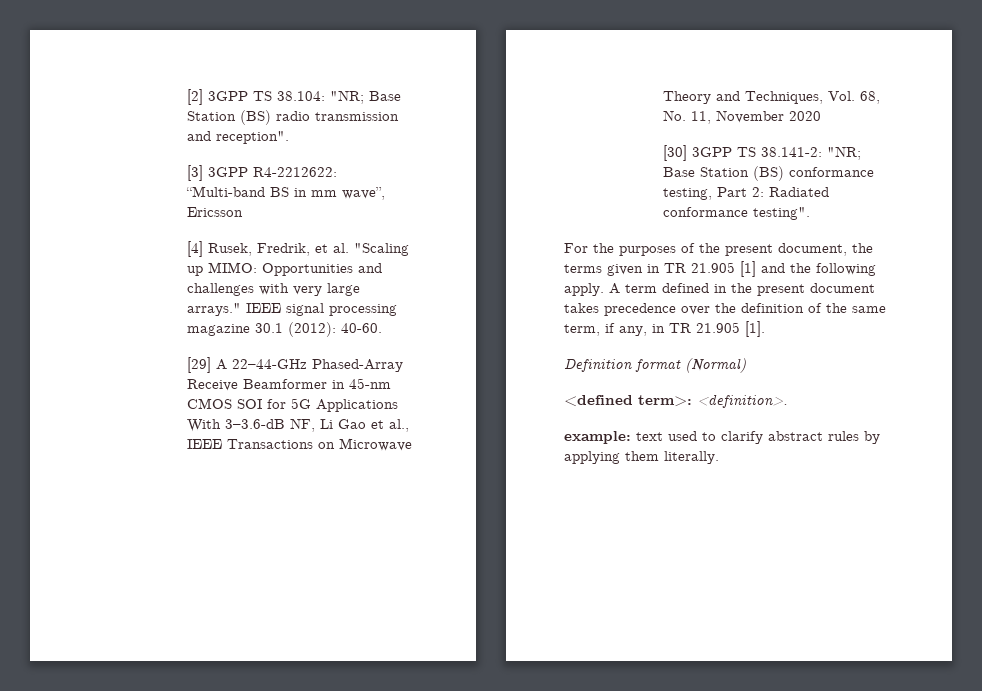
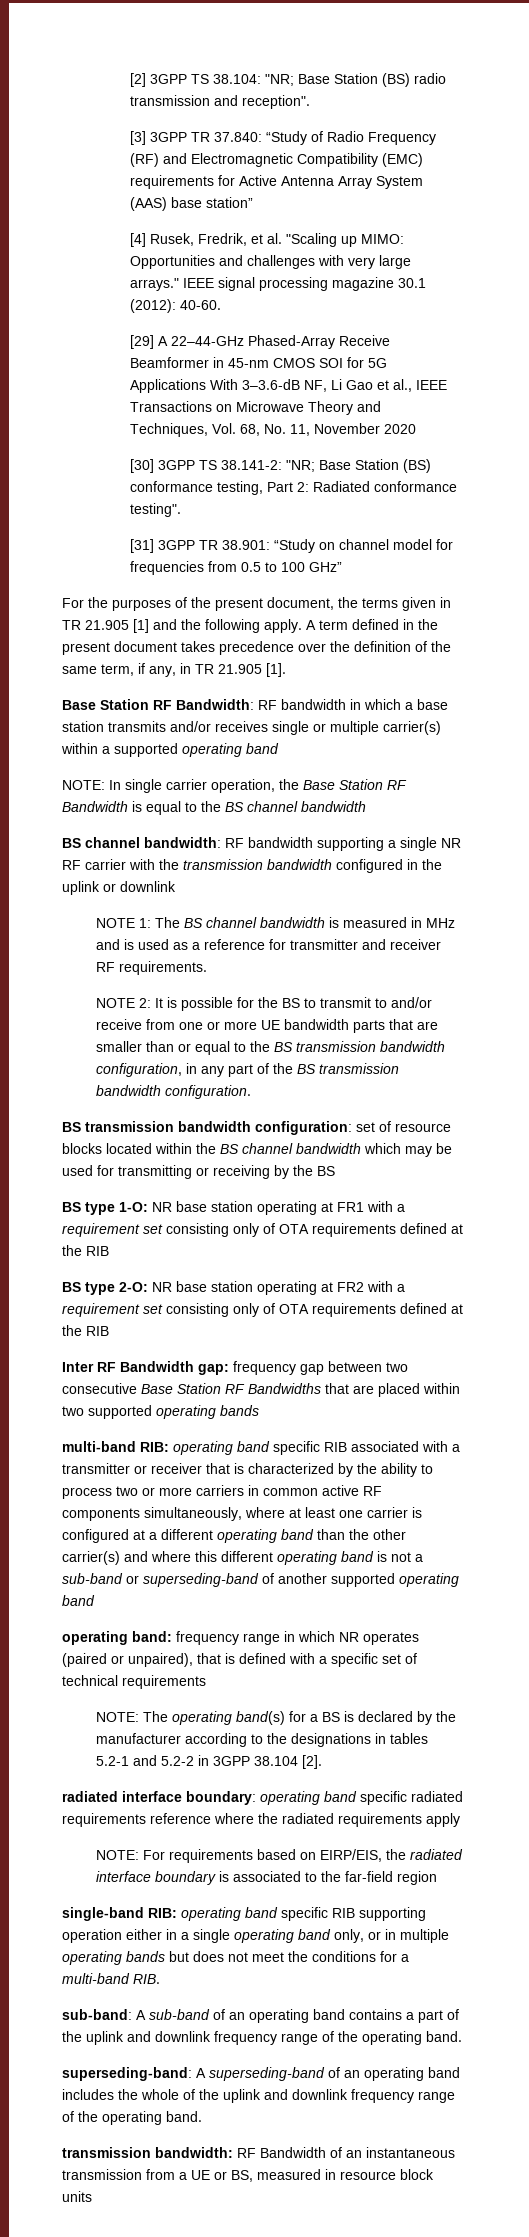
[253,167,337,177] [186,186,385,200] [187,207,243,217] R4-2212622: “Multi-band BS in mm wave”, Ericsson -> [191,131,437,145] [130,153,424,167] [130,175,424,189] [130,197,254,211] TR 37.840: “Study of Radio Frequency (RF) and Electromagnetic Compatibility (EMC) requirements for Active Antenna Array System (AAS) base station”
(810, 213) none -> [130,539,454,553] [130,561,343,575] // [31] 3GPP TR 38.901: “Study on channel model for frequencies from 0.5 to 100 GHz”
[564,358,746,373] [564,394,788,408] [564,431,880,444] [564,451,719,464] Definition format (Normal) // <defined term>: <definition>. // example: text used to clarify abstract rules by applying them literally. -> [62,699,448,710] [62,721,441,735] [61,743,279,757] [62,779,407,793] [62,801,366,815] [62,837,461,851] [62,859,442,873] [62,881,176,895] [96,917,456,928] [96,939,442,950] [96,961,208,975] [96,997,433,1011] [96,1019,439,1033] [96,1041,446,1055] [96,1063,400,1077] [96,1085,252,1099] [62,1121,451,1135] [62,1143,452,1157] [62,1165,335,1179] [62,1201,405,1215] [62,1223,463,1237] [62,1245,109,1256] [62,1281,405,1295] [62,1303,463,1317] [62,1325,109,1336] [62,1361,408,1375] [62,1383,460,1397] [62,1405,259,1419] [62,1441,460,1455] [62,1463,433,1477] [62,1485,382,1499] [62,1507,422,1521] [62,1529,406,1543] [62,1551,423,1565] [62,1573,459,1587] [62,1595,95,1606] [62,1631,419,1645] [62,1653,417,1667] [62,1675,206,1689] [96,1711,457,1725] [96,1733,429,1747] [96,1755,323,1769] [62,1791,463,1805] [62,1813,460,1827] [96,1849,464,1863] [96,1871,438,1885] [62,1907,426,1921] [62,1929,449,1943] [62,1951,409,1965] [62,1973,160,1984] [62,2009,459,2023] [62,2031,462,2045] [62,2067,460,2081] [62,2089,455,2103] [62,2111,202,2125] [62,2147,455,2158] [62,2169,434,2182] [62,2191,92,2202] Base Station RF Bandwidth: RF bandwidth in which a base station transmits and/or receives single or multiple carrier(s) within a supported operating band // NOTE: In single carrier operation, the Base Station RF Bandwidth is equal to the BS channel bandwidth // BS channel bandwidth: RF bandwidth supporting a single NR RF carrier with the transmission bandwidth configured in the uplink or downlink // NOTE 1: The BS channel bandwidth is measured in MHz and is used as a reference for transmitter and receiver RF requirements. // NOTE 2: It is possible for the BS to transmit to and/or receive from one or more UE bandwidth parts that are smaller than or equal to the BS transmission bandwidth configuration, in any part of the BS transmission bandwidth configuration. // BS transmission bandwidth configuration: set of resource blocks located within the BS channel bandwidth which may be used for transmitting or receiving by the BS // BS type 1-O: NR base station operating at FR1 with a requirement set consisting only of OTA requirements defined at the RIB // BS type 2-O: NR base station operating at FR2 with a requirement set consisting only of OTA requirements defined at the RIB // Inter RF Bandwidth gap: frequency gap between two consecutive Base Station RF Bandwidths that are placed within two supported operating bands // multi-band RIB: operating band specific RIB associated with a transmitter or receiver that is characterized by the ability to process two or more carriers in common active RF components simultaneously, where at least one carrier is configured at a different operating band than the other carrier(s) and where this different operating band is not a sub-band or superseding-band of another supported operating band // operating band: frequency range in which NR operates (paired or unpaired), that is defined with a specific set of technical requirements // NOTE: The operating band(s) for a BS is declared by the manufacturer according to the designations in tables 5.2-1 and 5.2-2 in 3GPP 38.104 [2]. // radiated interface boundary: operating band specific radiated requirements reference where the radiated requirements apply // NOTE: For requirements based on EIRP/EIS, the radiated interface boundary is associated to the far-field region // single-band RIB: operating band specific RIB supporting operation either in a single operating band only, or in multiple operating bands but does not meet the conditions for a multi-band RIB. // sub-band: A sub-band of an operating band contains a part of the uplink and downlink frequency range of the operating band. // superseding-band: A superseding-band of an operating band includes the whole of the uplink and downlink frequency range of the operating band. // transmission bandwidth: RF Bandwidth of an instantaneous transmission from a UE or BS, measured in resource block units

